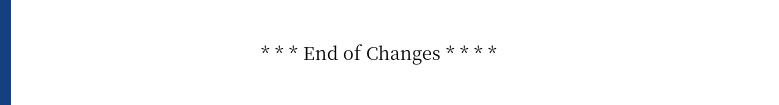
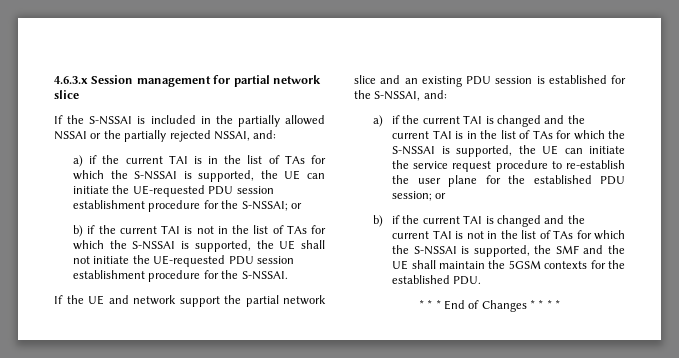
(261, 52) none -> [54,75,321,87] [54,90,79,99] [54,115,325,127] [54,130,277,142] [73,155,326,167] [73,170,325,182] [73,185,274,197] [73,200,302,212] [73,225,327,237] [73,240,325,252] [73,255,294,267] [73,270,288,282] [54,295,326,307] [354,75,626,87] [354,90,447,101] [373,115,585,127] [392,130,625,140] [392,145,625,157] [392,160,625,172] [392,175,625,187] [392,191,447,201] [373,215,585,227] [392,230,625,240] [392,245,625,257] [392,260,625,270] [392,275,482,285] 4.6.3.x Session management for partial network slice // If the S-NSSAI is included in the partially allowed NSSAI or the partially rejected NSSAI, and: // a) if the current TAI is in the list of TAs for which the S-NSSAI is supported, the UE can initiate the UE-requested PDU session establishment procedure for the S-NSSAI; or // b) if the current TAI is not in the list of TAs for which the S-NSSAI is supported, the UE shall not initiate the UE-requested PDU session establishment procedure for the S-NSSAI. // If the UE and network support the partial network slice and an existing PDU session is established for the S-NSSAI, and: // a) if the current TAI is changed and the current TAI is in the list of TAs for which the S-NSSAI is supported, the UE can initiate the service request procedure to re-establish the user plane for the established PDU session; or // b) if the current TAI is changed and the current TAI is not in the list of TAs for which the S-NSSAI is supported, the SMF and the UE shall maintain the 5GSM contexts for the established PDU. //

